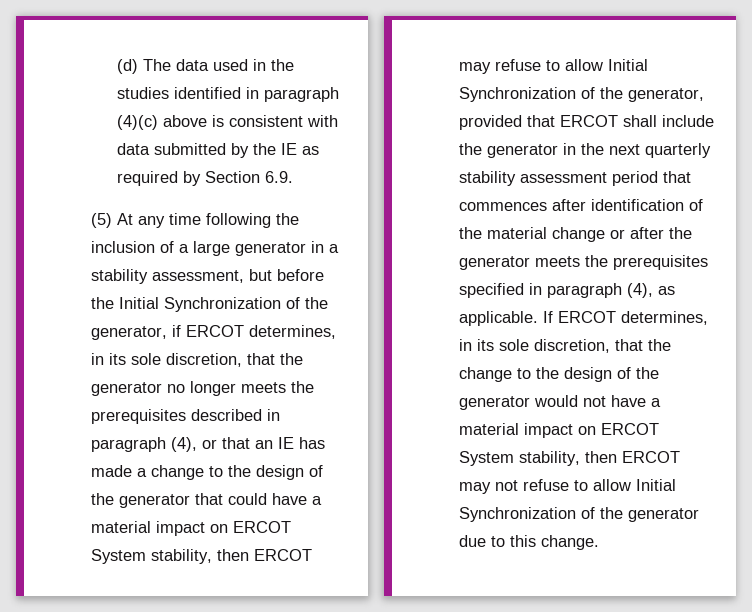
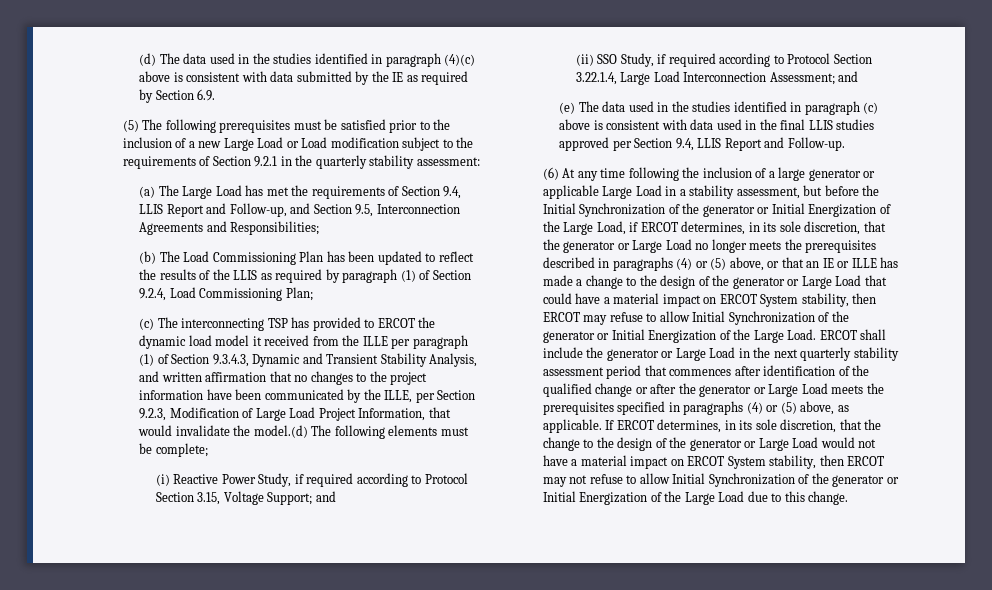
(112, 220) none -> [142,119,451,133] [122,137,474,151] [122,155,480,169] [139,185,462,199] [139,203,460,217] [139,221,320,235] [139,251,474,265] [139,269,471,283] [139,287,313,301] [139,317,436,331] [139,335,468,349] [139,353,478,367] [139,371,428,385] [139,389,476,403] [139,407,451,421] [138,425,469,439] [139,443,208,457] [155,473,468,487] [155,491,336,505] [575,53,872,67] [575,71,859,85] [559,101,879,115] [559,119,875,130] [559,137,845,151] [542,167,559,180] The following prerequisites must be satisfied prior to the inclusion of a new Large Load or Load modification subject to the requirements of Section 9.2.1 in the quarterly stability assessment: // (a) The Large Load has met the requirements of Section 9.4, LLIS Report and Follow-up, and Section 9.5, Interconnection Agreements and Responsibilities; // (b) The Load Commissioning Plan has been updated to reflect the results of the LLIS as required by paragraph (1) of Section 9.2.4, Load Commissioning Plan; // (c) The interconnecting TSP has provided to ERCOT the dynamic load model it received from the ILLE per paragraph (1) of Section 9.3.4.3, Dynamic and Transient Stability Analysis, and written affirmation that no changes to the project information have been communicated by the ILLE, per Section 9.2.3, Modification of Large Load Project Information, that would invalidate the model.(d) The following elements must be complete; // (i) Reactive Power Study, if required according to Protocol Section 3.15, Voltage Support; and // (ii) SSO Study, if required according to Protocol Section 3.22.1.4, Large Load Interconnection Assessment; and // (e) The data used in the studies identified in paragraph (c) above is consistent with data used in the final LLIS studies approved per Section 9.4, LLIS Report and Follow-up. // (6)
(306, 249) none -> [863,171,876,178] [542,185,662,199] or applicable Large Load
[90,326,167,340] generator, -> [702,203,891,217] [542,221,626,235] generator or Initial Energization of the Large Load,
(162, 389) none -> [617,239,692,253] or Large Load
[90,437,197,452] paragraph (4), -> [612,257,764,271] paragraphs (4) or (5) above,
(294, 443) none -> [837,258,877,268] or ILLE
(190, 501) none -> [787,275,862,289] or Large Load
[627,88,704,102] [458,115,555,130] generator, provided that -> [542,329,817,343] generator or Initial Energization of the Large Load.
(558, 151) none -> [661,347,736,361] or Large Load
[486,227,547,239] material -> [542,383,592,397] qualified
(530, 263) none -> [753,383,828,397] or Large Load
[546,283,653,298] paragraph (4), -> [683,401,835,415] paragraphs (4) or (5) above,
(530, 403) none -> [744,437,819,451] or Large Load
(699, 515) none -> [886,477,899,484] [542,491,745,505] or Initial Energization of the Large Load

